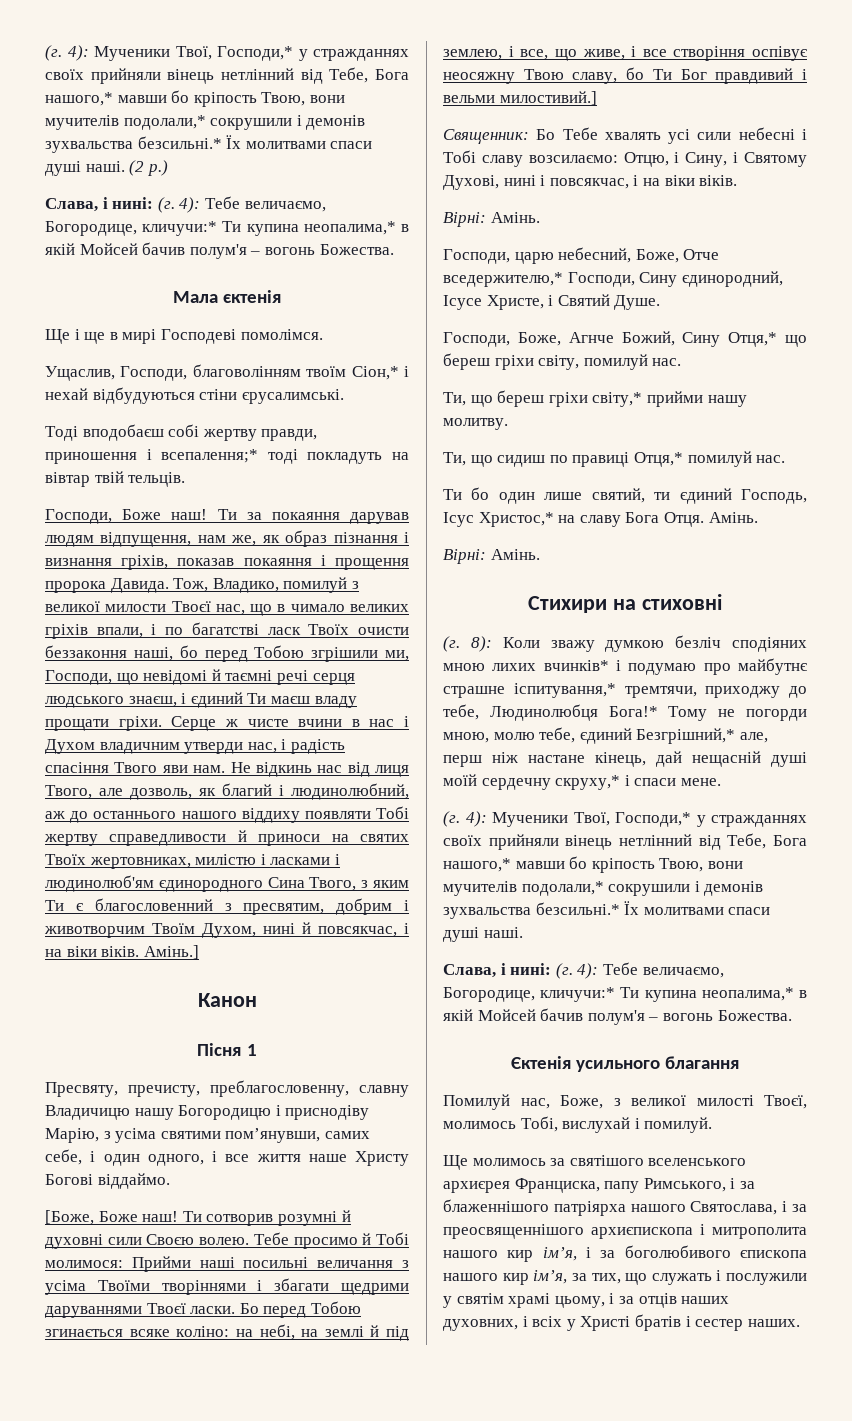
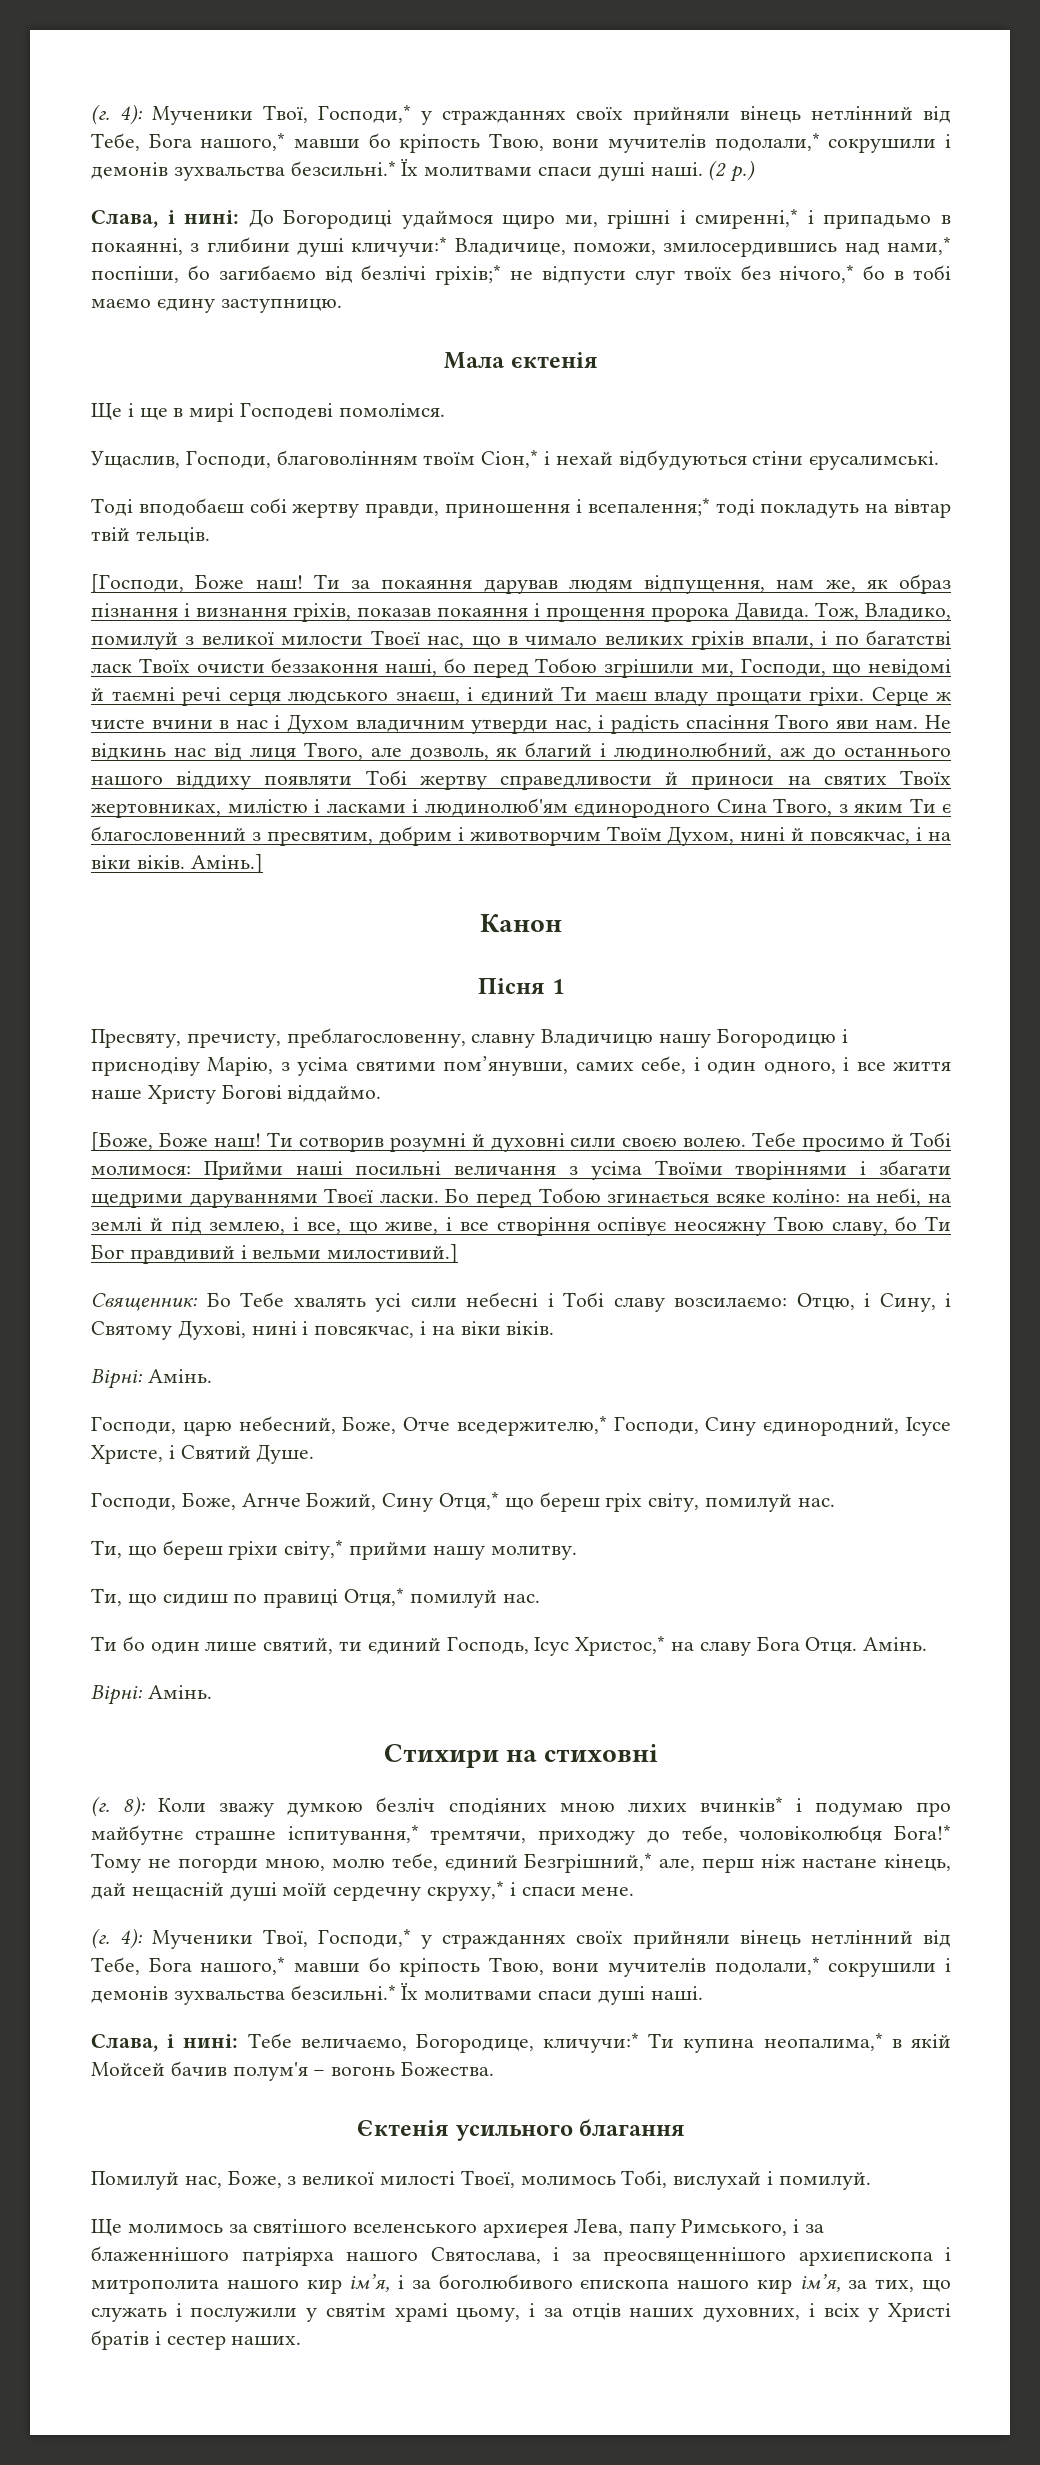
[157,196,326,213] [45,221,409,236] [45,242,394,259] (г. 4): Тебе величаємо, Богородице, кличучи:* Ти купина неопалима,* в якій Мойсей бачив полум'я – вогонь Божества. -> [248,209,952,229] [91,237,952,257] [91,265,952,285] [91,298,342,313] До Богородиці удаймося щиро ми, грішні і смиренні,* і припадьмо в покаянні, з глибини душі кличучи:* Владичице, поможи, змилосердившись над нами,* поспіши, бо загибаємо від безлічі гріхів;* не відпусти слуг твоїх без нічого,* бо в тобі маємо єдину заступницю.
[45,509,112,524] Господи, -> [91,574,184,593] [Господи,
[146,1234,195,1245] Своєю -> [622,1138,678,1147] своєю
[494,355,534,370] гріхи -> [605,1493,643,1512] гріх
[489,704,598,721] Людинолюбця -> [739,1825,883,1843] чоловіколюбця
[555,963,599,979] (г. 4): -> (239, 2041) none
[514,1178,600,1193] Франциска, -> [573,2218,623,2236] Лева,

